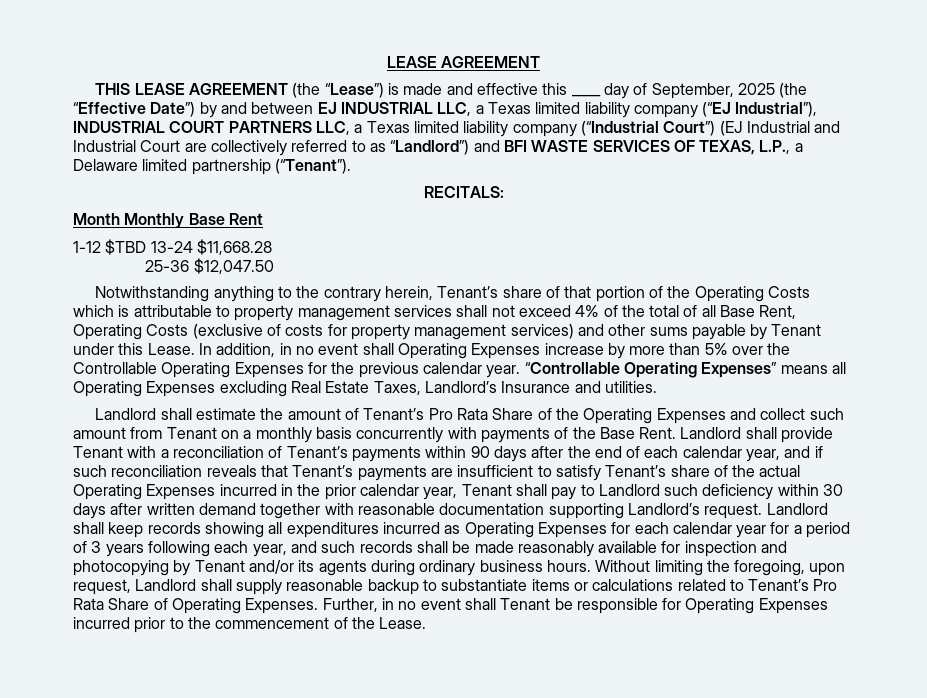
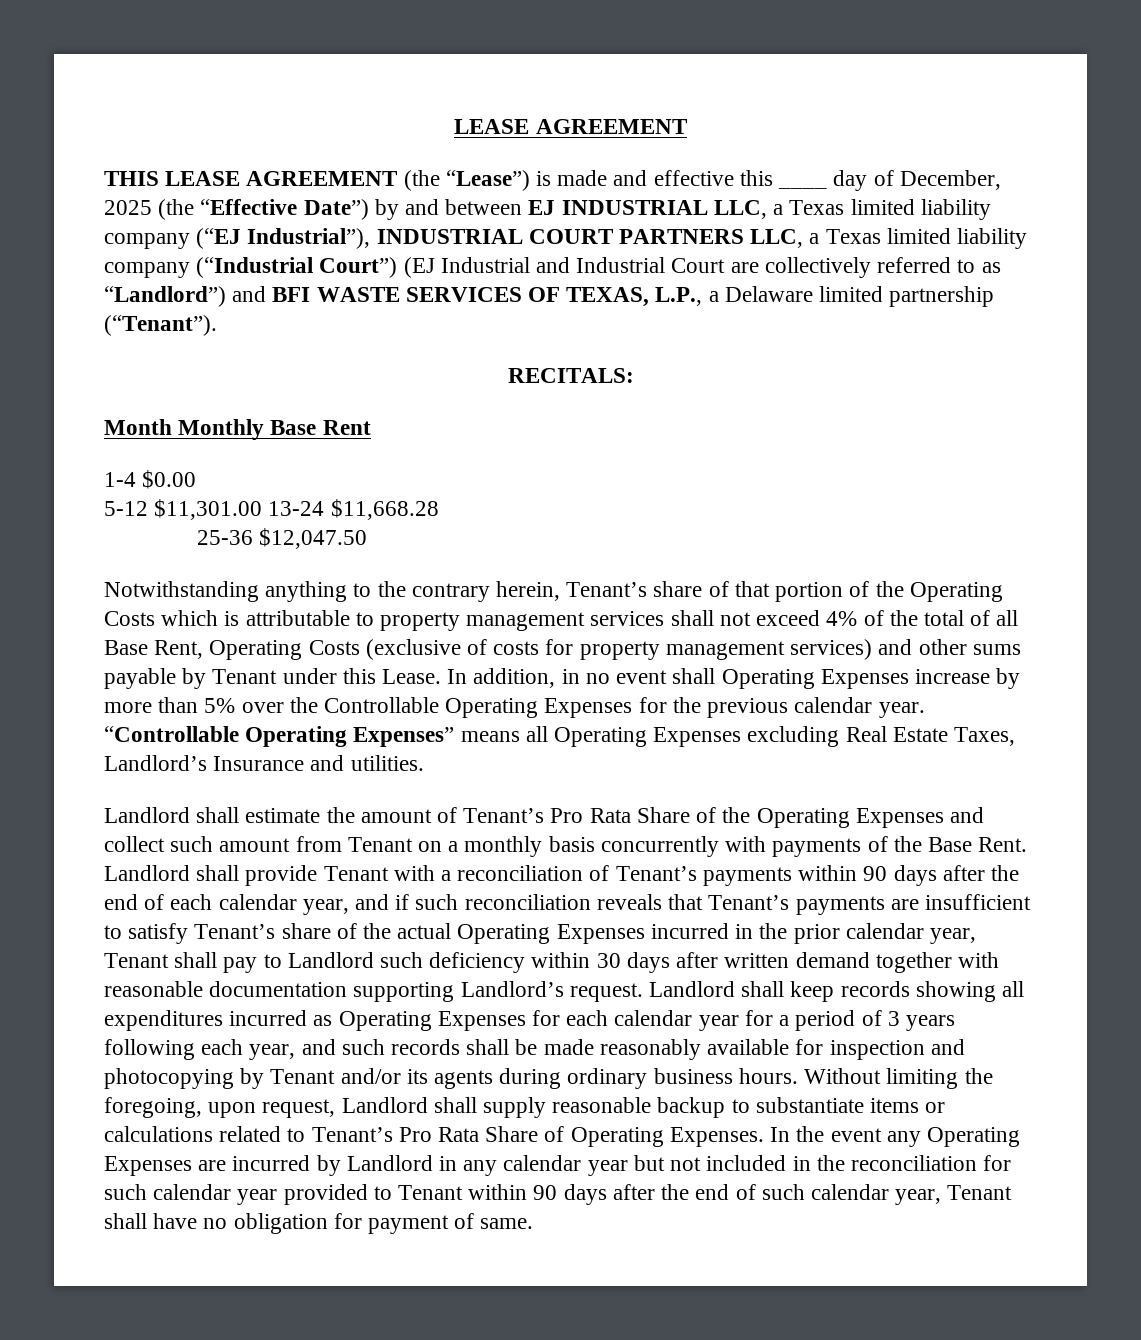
[651,83,734,99] September, -> [899,170,1001,190] December,
[73,239,147,255] 1-12 $TBD -> [104,470,197,489] [104,499,263,520] 1-4 $0.00 // 5-12 $11,301.00
[322,598,828,614] [73,617,427,633] Further, in no event shall Tenant be responsible for Operating Expenses incurred prior to the commencement of the Lease. -> [770,1126,1020,1147] [104,1155,1012,1176] [104,1184,1013,1205] [104,1213,534,1234] In the event any Operating Expenses are incurred by Landlord in any calendar year but not included in the reconciliation for such calendar year provided to Tenant within 90 days after the end of such calendar year, Tenant shall have no obligation for payment of same.

